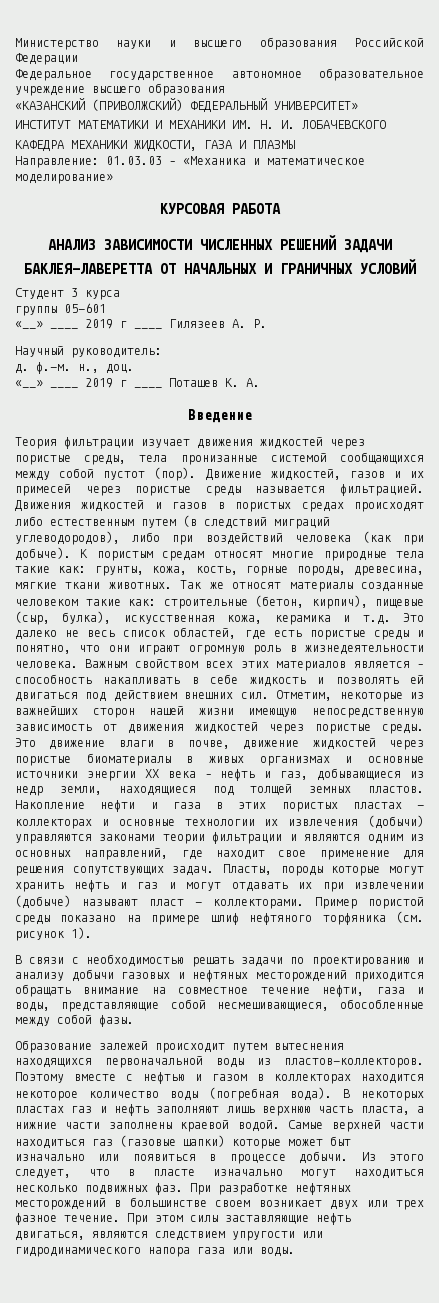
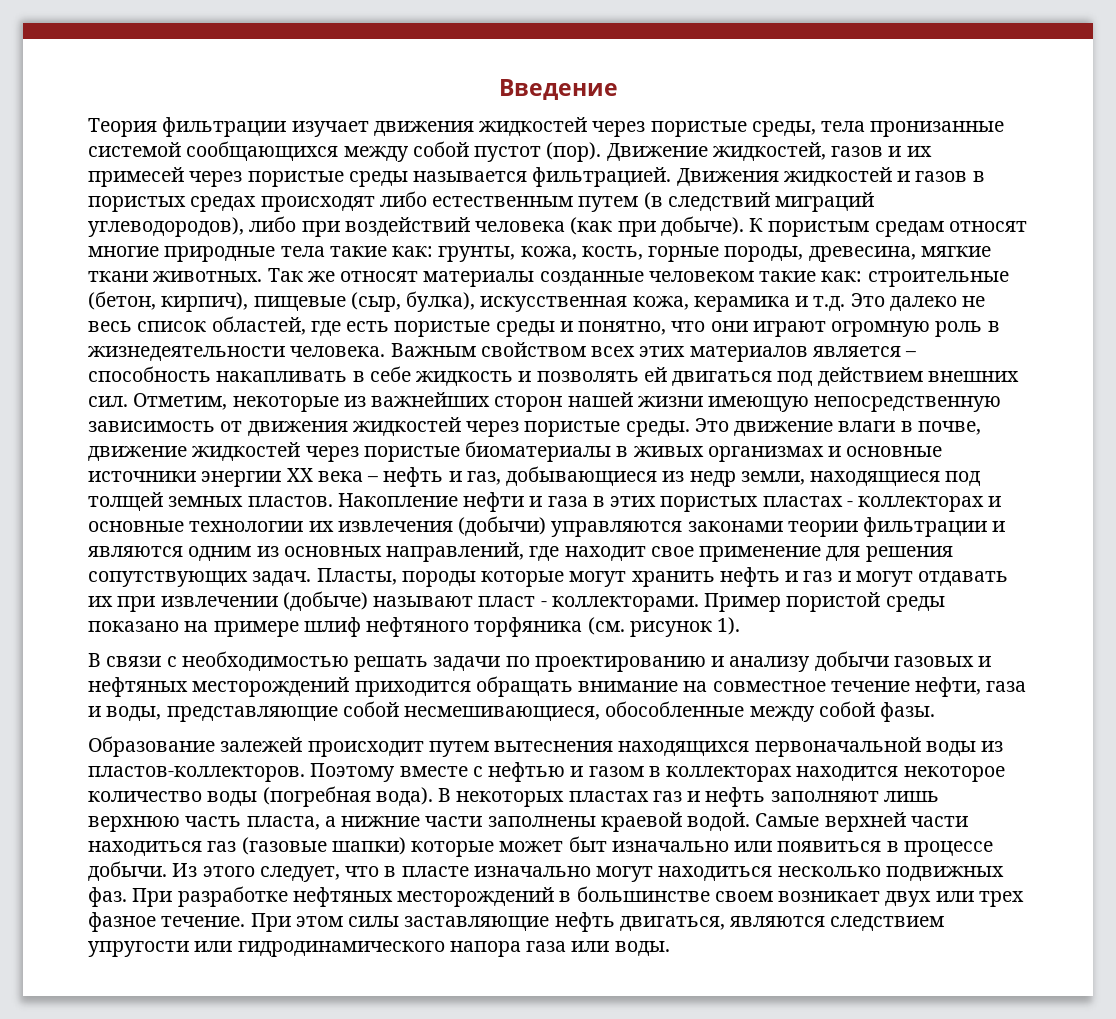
[15,37,424,50] [15,53,78,65] [15,68,424,81] [15,83,225,96] [15,98,358,113] [15,120,386,129] [15,140,295,152] [15,156,365,168] [15,174,113,184] [159,203,281,214] [47,235,392,253] [23,259,416,274] [15,288,120,300] [15,303,106,316] [15,319,127,329] [134,328,162,329] [169,319,267,328] [15,346,162,358] [15,362,134,374] [15,378,127,388] [134,387,162,388] [169,378,260,387] Министерство науки и высшего образования Российской Федерации // Федеральное государственное автономное образовательное учреждение высшего образования // «КАЗАНСКИЙ (ПРИВОЛЖСКИЙ) ФЕДЕРАЛЬНЫЙ УНИВЕРСИТЕТ» // ИНСТИТУТ МАТЕМАТИКИ И МЕХАНИКИ ИМ. Н. И. ЛОБАЧЕВСКОГО // КАФЕДРА МЕХАНИКИ ЖИДКОСТИ, ГАЗА И ПЛАЗМЫ // Направление: 01.03.03 – «Механика и математическое моделирование» // КУРСОВАЯ РАБОТА // АНАЛИЗ ЗАВИСИМОСТИ ЧИСЛЕННЫХ РЕШЕНИЙ ЗАДАЧИ // БАКЛЕЯ-ЛАВЕРЕТТА ОТ НАЧАЛЬНЫХ И ГРАНИЧНЫХ УСЛОВИЙ // Студент 3 курса // группы 05-601 // «__» ____ 2019 г ____ Гилязеев А. Р. // Научный руководитель: // д. ф.-м. н., доц. // «__» ____ 2019 г ____ Поташев К. А. // -> (498, 89) none

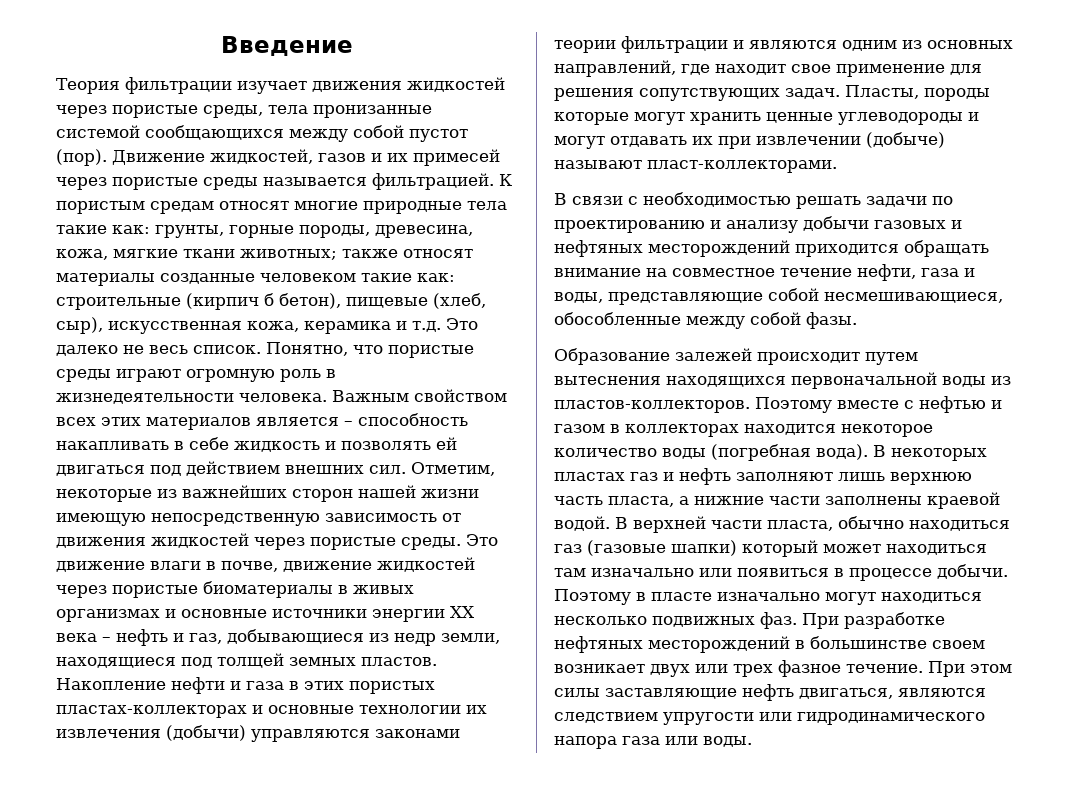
[676,167,985,186] [88,191,875,212] [88,216,744,237] Движения жидкостей и газов в пористых средах происходят либо естественным путем (в следствий миграций углеводородов), либо при воздействий человека (как при добыче). -> (494, 181) none
[520,246,643,260] кожа, кость, -> (224, 231) none
(916, 254) none -> [56,249,108,260] кожа,
[153,268,335,282] животных. Так же -> [240,249,398,260] животных; также
[88,291,476,312] (бетон, кирпич), пищевые (сыр, булка), -> [186,293,486,310] [56,317,103,334] (кирпич б бетон), пищевые (хлеб, сыр),
[137,316,748,337] список областей, где есть пористые среды и понятно, что они -> [193,342,474,358] [56,369,111,382] список. Понятно, что пористые среды
[762,496,985,512] пластах - коллекторах -> [56,705,247,718] пластах-коллекторах
[719,567,833,587] нефть и газ -> [766,112,963,125] ценные углеводороды
[478,592,945,612] [88,617,741,637] пласт - коллекторами. Пример пористой среды показано на примере шлиф нефтяного торфяника (см. рисунок 1). -> [647,160,837,173] пласт-коллекторами.
[755,813,820,827] Самые -> [615,517,628,529] В
(968, 821) none -> [767,516,904,531] пласта, обычно
[411,836,607,857] которые может быт -> [742,540,987,557] [554,568,586,577] который может находиться там
[172,863,380,882] Из этого следует, что -> [554,589,631,605] Поэтому

